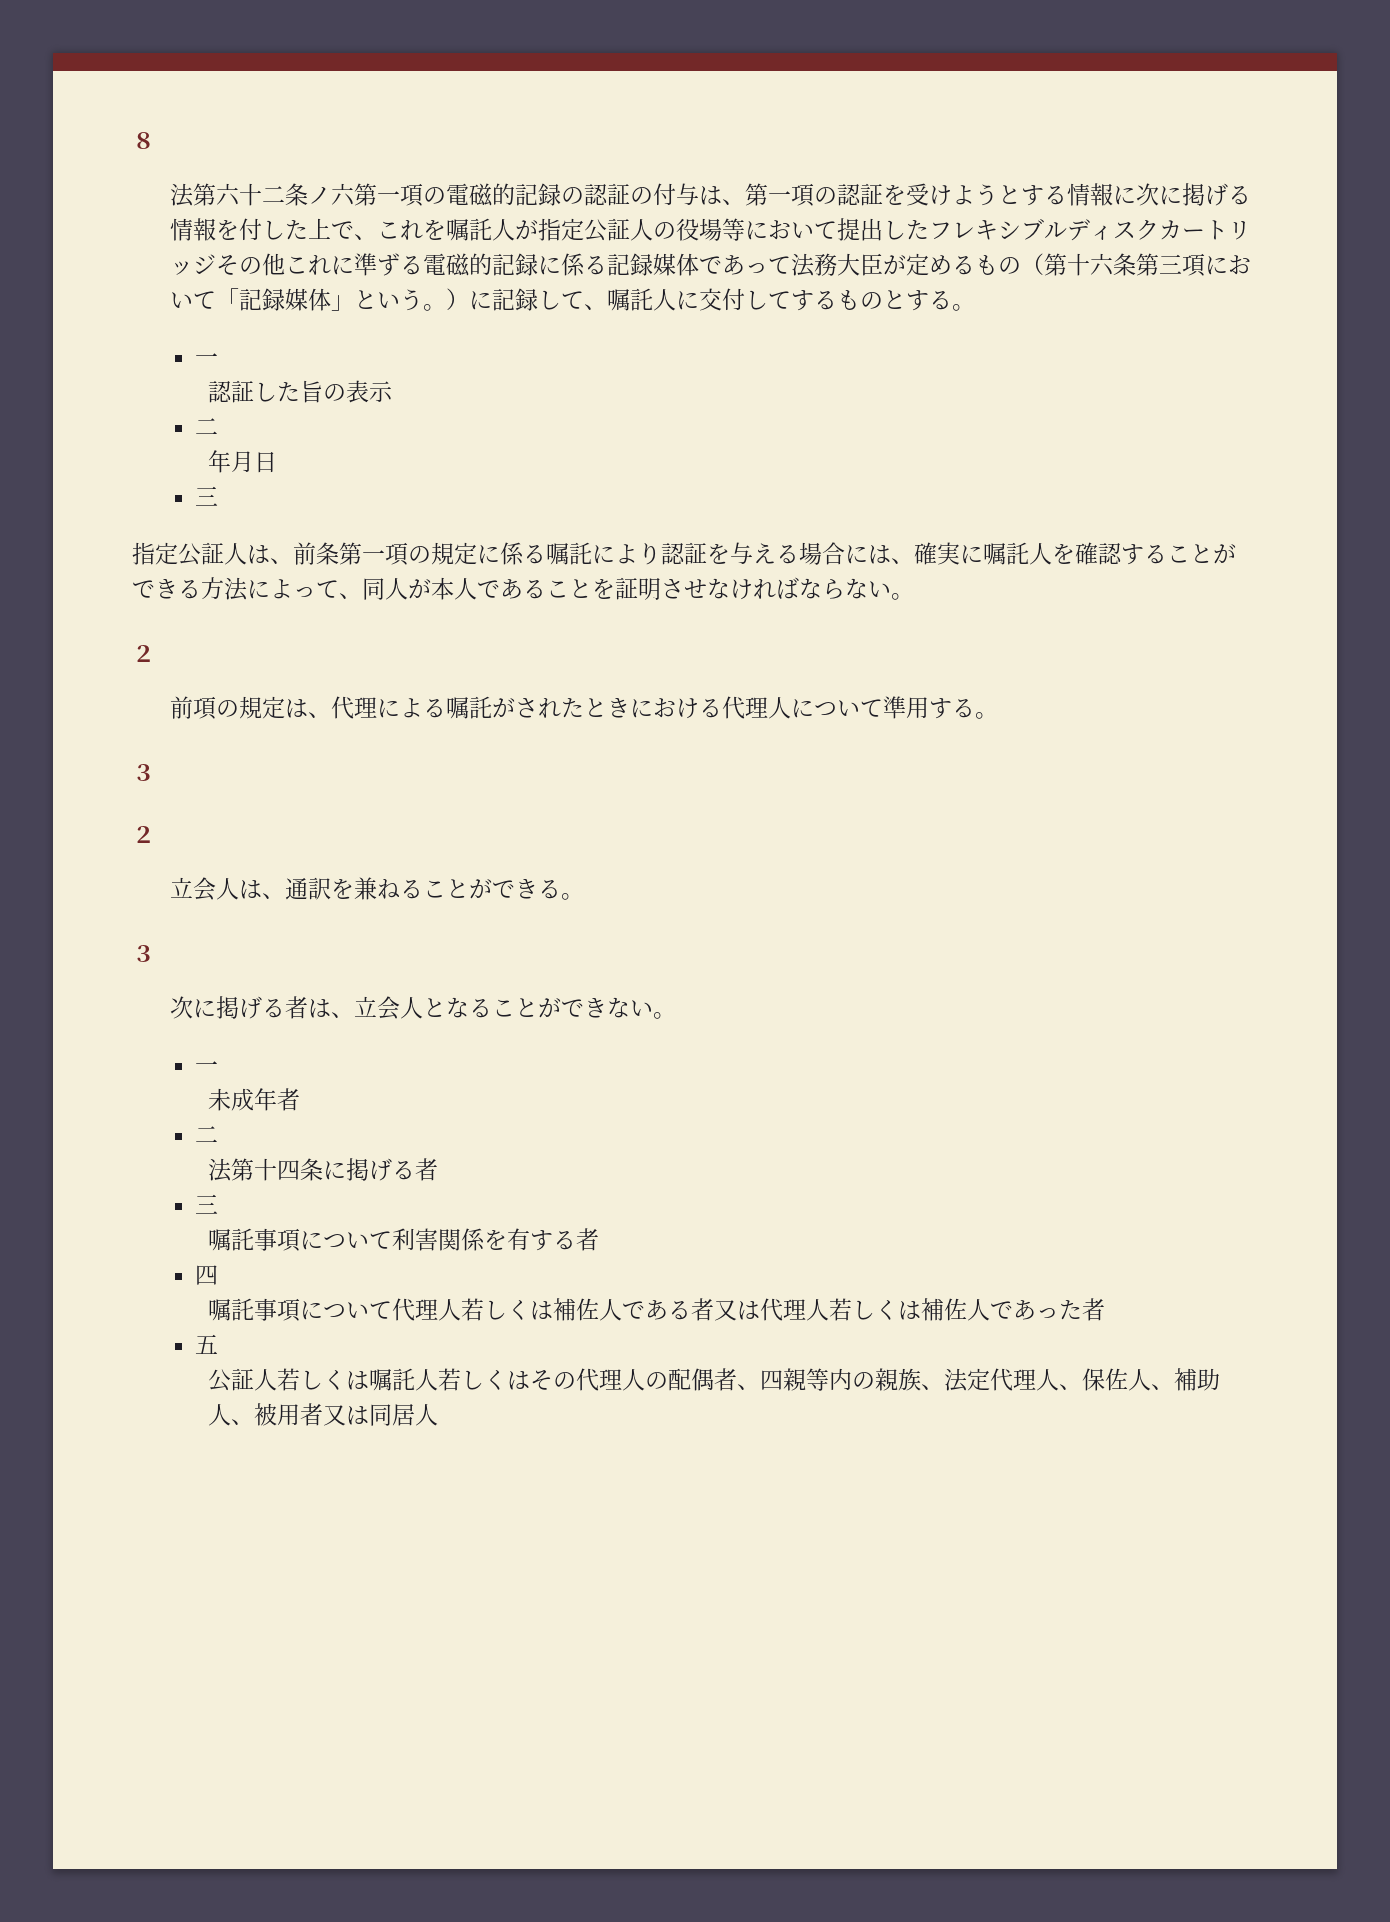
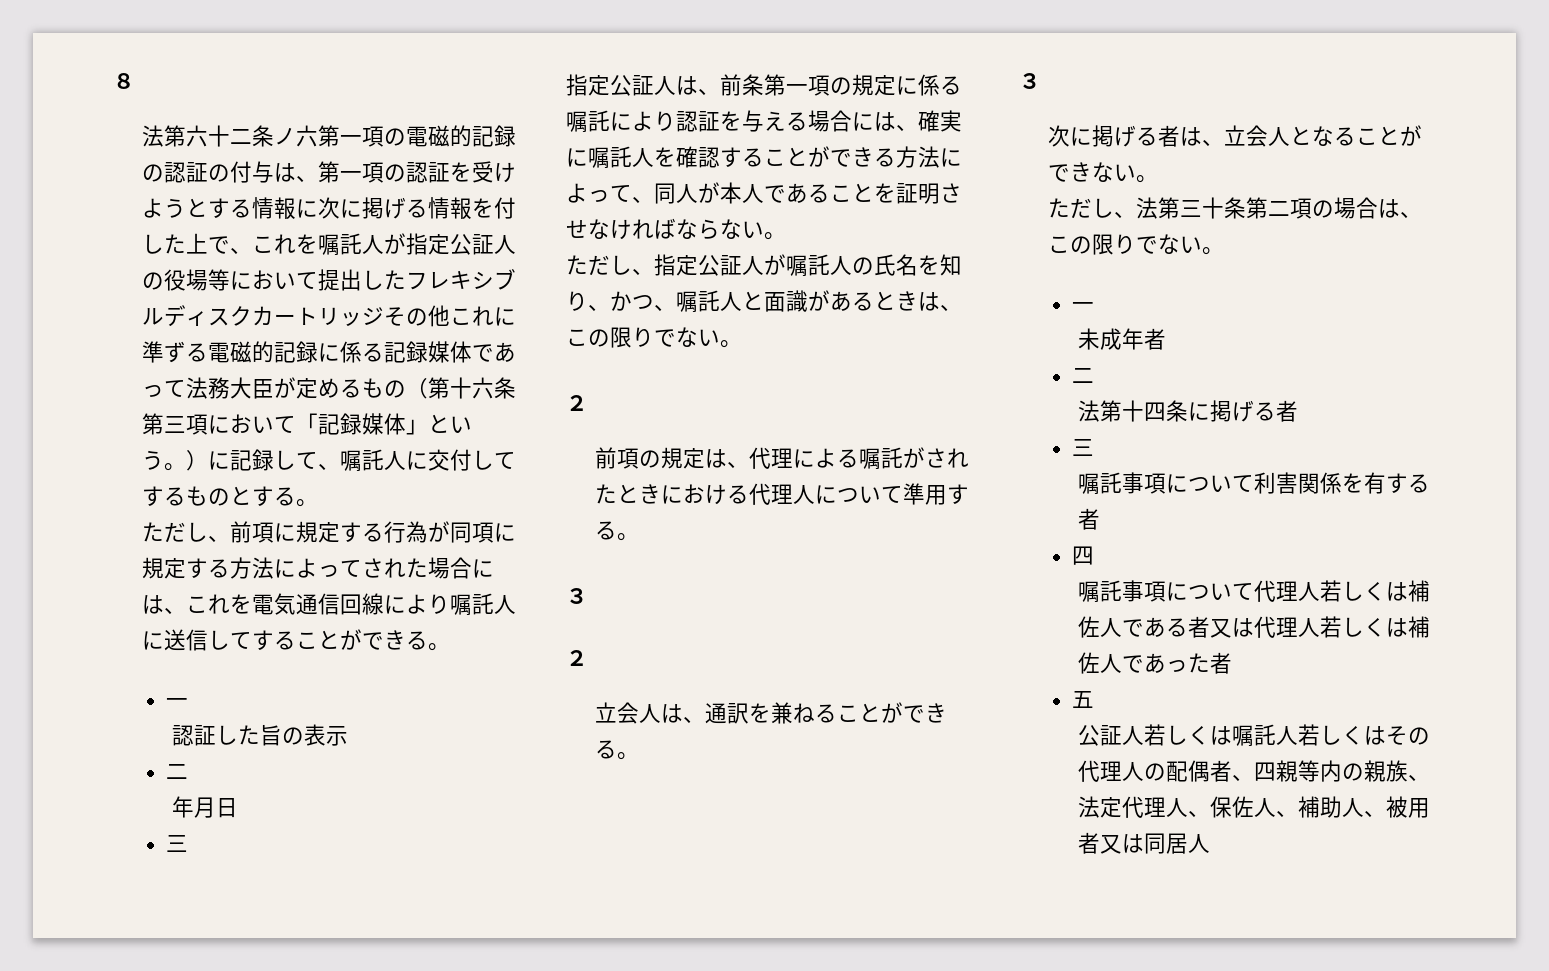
(975, 307) none -> [142,521,517,543] [142,557,495,579] [142,593,517,616] [142,629,451,651] // ただし、前項に規定する行為が同項に規定する方法によってされた場合には、これを電気通信回線により嘱託人に送信してすることができる。
(914, 596) none -> [566,254,962,277] [566,290,962,313] [566,327,742,348] // ただし、指定公証人が嘱託人の氏名を知り、かつ、嘱託人と面識があるときは、この限りでない。
(676, 1015) none -> [1048,197,1423,219] [1048,234,1225,255] // ただし、法第三十条第二項の場合は、この限りでない。

